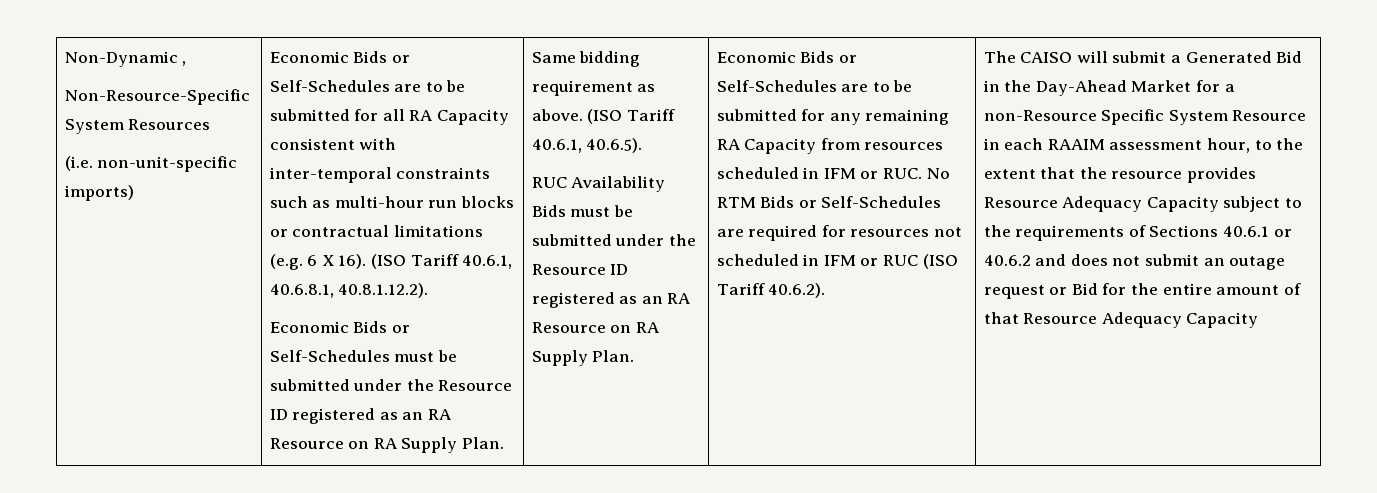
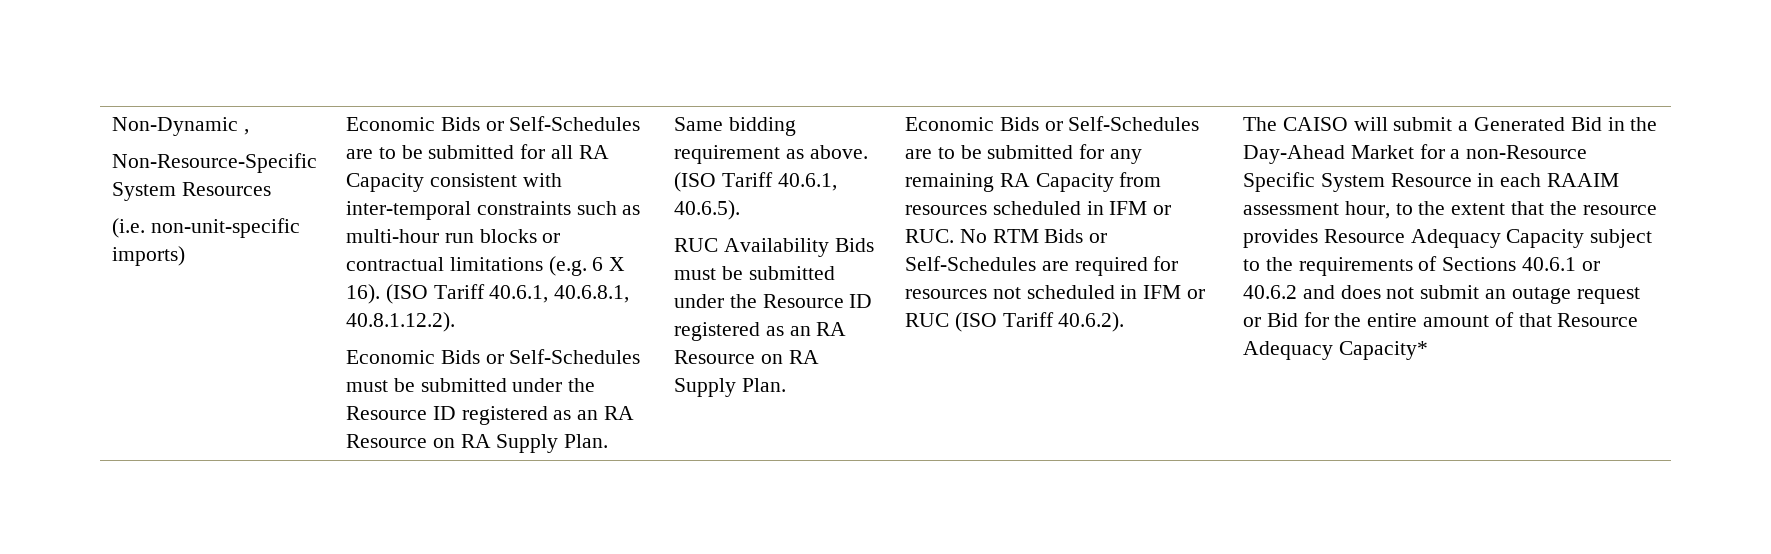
[1186,312,1259,328] Capacity -> [1338,341,1428,360] Capacity*

